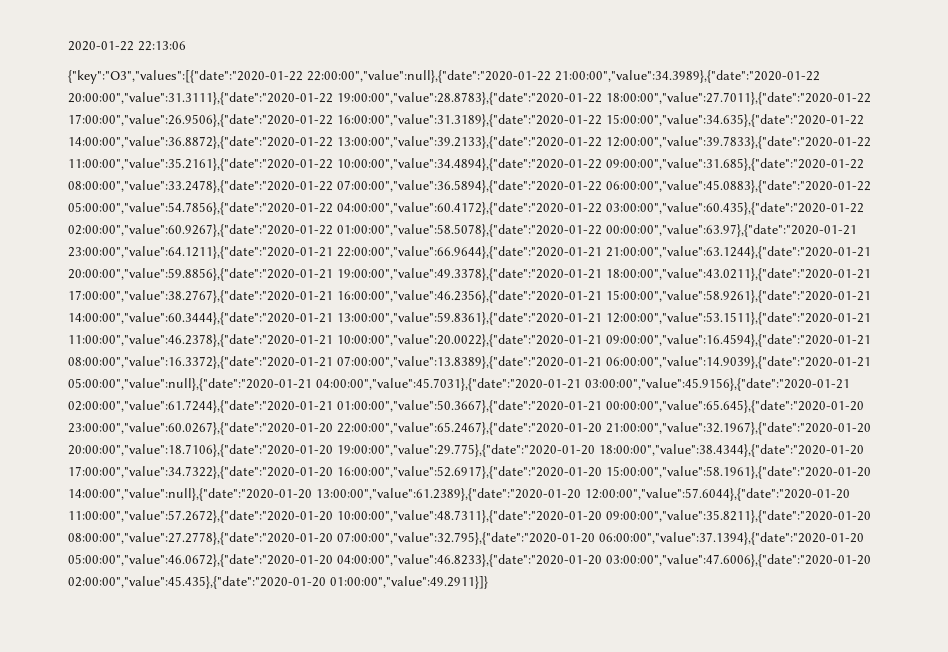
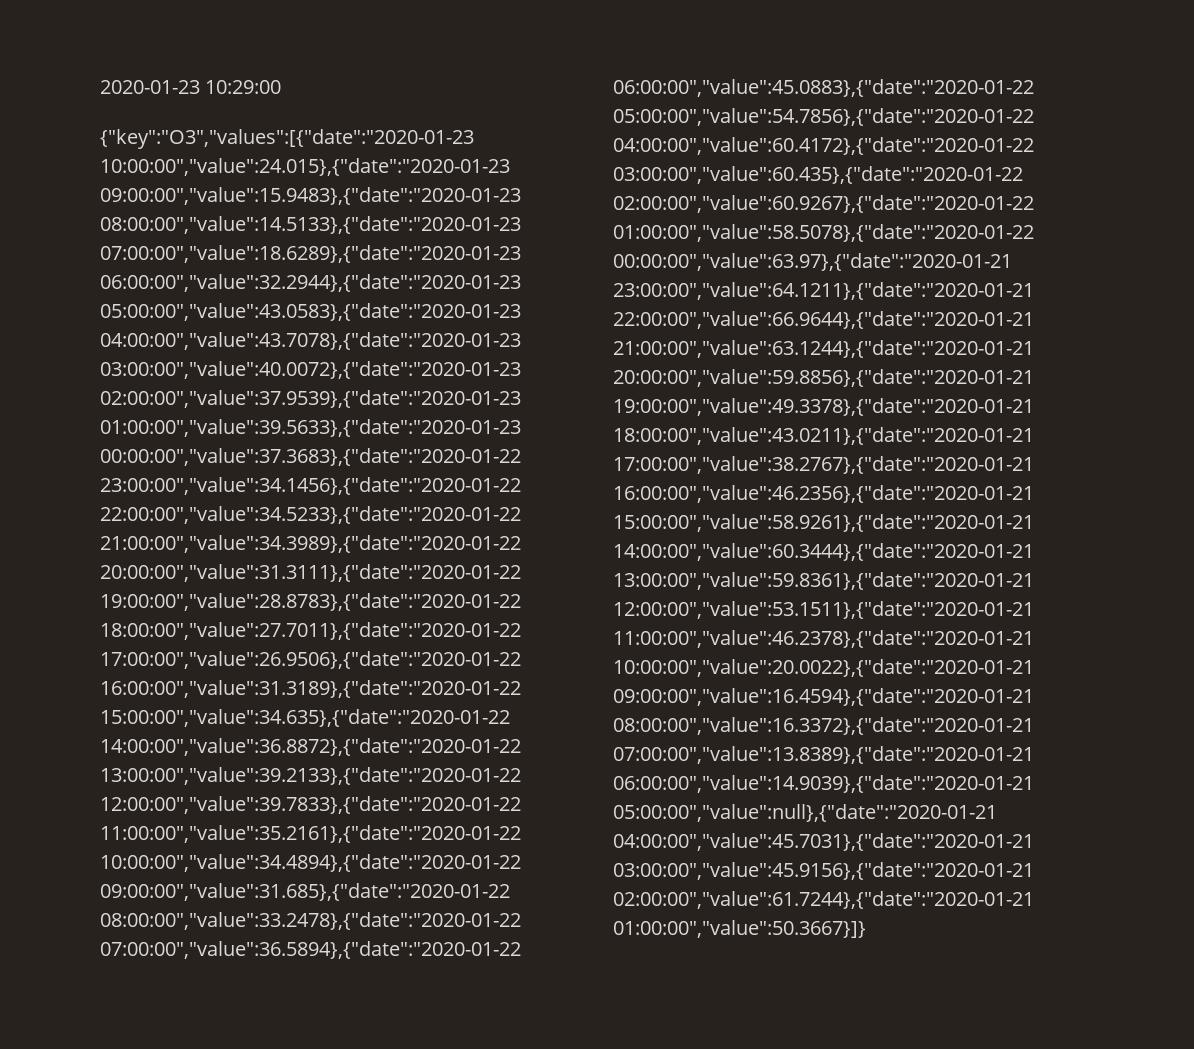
[68,41,186,51] [68,70,551,84] 2020-01-22 22:13:06 // {"key":"O3","values":[{"date":"2020-01-22 22:00:00","value":null},{"date":"2020-01-22 -> [100,80,282,94] [100,129,474,149] [100,158,510,176] [100,187,521,205] [100,216,521,234] [100,245,521,263] [100,274,521,292] [100,303,521,321] [100,332,521,350] [100,361,521,379] [100,390,521,408] [100,419,521,437] [100,448,521,466] [100,477,521,495] [100,506,521,524] 2020-01-23 10:29:00 // {"key":"O3","values":[{"date":"2020-01-23 10:00:00","value":24.015},{"date":"2020-01-23 09:00:00","value":15.9483},{"date":"2020-01-23 08:00:00","value":14.5133},{"date":"2020-01-23 07:00:00","value":18.6289},{"date":"2020-01-23 06:00:00","value":32.2944},{"date":"2020-01-23 05:00:00","value":43.0583},{"date":"2020-01-23 04:00:00","value":43.7078},{"date":"2020-01-23 03:00:00","value":40.0072},{"date":"2020-01-23 02:00:00","value":37.9539},{"date":"2020-01-23 01:00:00","value":39.5633},{"date":"2020-01-23 00:00:00","value":37.3683},{"date":"2020-01-22 23:00:00","value":34.1456},{"date":"2020-01-22 22:00:00","value":34.5233},{"date":"2020-01-22
[337,400,864,413] [68,422,871,435] [68,444,864,457] [68,466,871,479] [68,488,850,501] [68,510,871,523] [68,532,864,545] [68,554,871,567] [68,576,488,589] 01:00:00","value":50.3667},{"date":"2020-01-21 00:00:00","value":65.645},{"date":"2020-01-20 23:00:00","value":60.0267},{"date":"2020-01-20 22:00:00","value":65.2467},{"date":"2020-01-20 21:00:00","value":32.1967},{"date":"2020-01-20 20:00:00","value":18.7106},{"date":"2020-01-20 19:00:00","value":29.775},{"date":"2020-01-20 18:00:00","value":38.4344},{"date":"2020-01-20 17:00:00","value":34.7322},{"date":"2020-01-20 16:00:00","value":52.6917},{"date":"2020-01-20 15:00:00","value":58.1961},{"date":"2020-01-20 14:00:00","value":null},{"date":"2020-01-20 13:00:00","value":61.2389},{"date":"2020-01-20 12:00:00","value":57.6044},{"date":"2020-01-20 11:00:00","value":57.2672},{"date":"2020-01-20 10:00:00","value":48.7311},{"date":"2020-01-20 09:00:00","value":35.8211},{"date":"2020-01-20 08:00:00","value":27.2778},{"date":"2020-01-20 07:00:00","value":32.795},{"date":"2020-01-20 06:00:00","value":37.1394},{"date":"2020-01-20 05:00:00","value":46.0672},{"date":"2020-01-20 04:00:00","value":46.8233},{"date":"2020-01-20 03:00:00","value":47.6006},{"date":"2020-01-20 02:00:00","value":45.435},{"date":"2020-01-20 01:00:00","value":49.2911}]} -> [613,920,866,938] 01:00:00","value":50.3667}]}

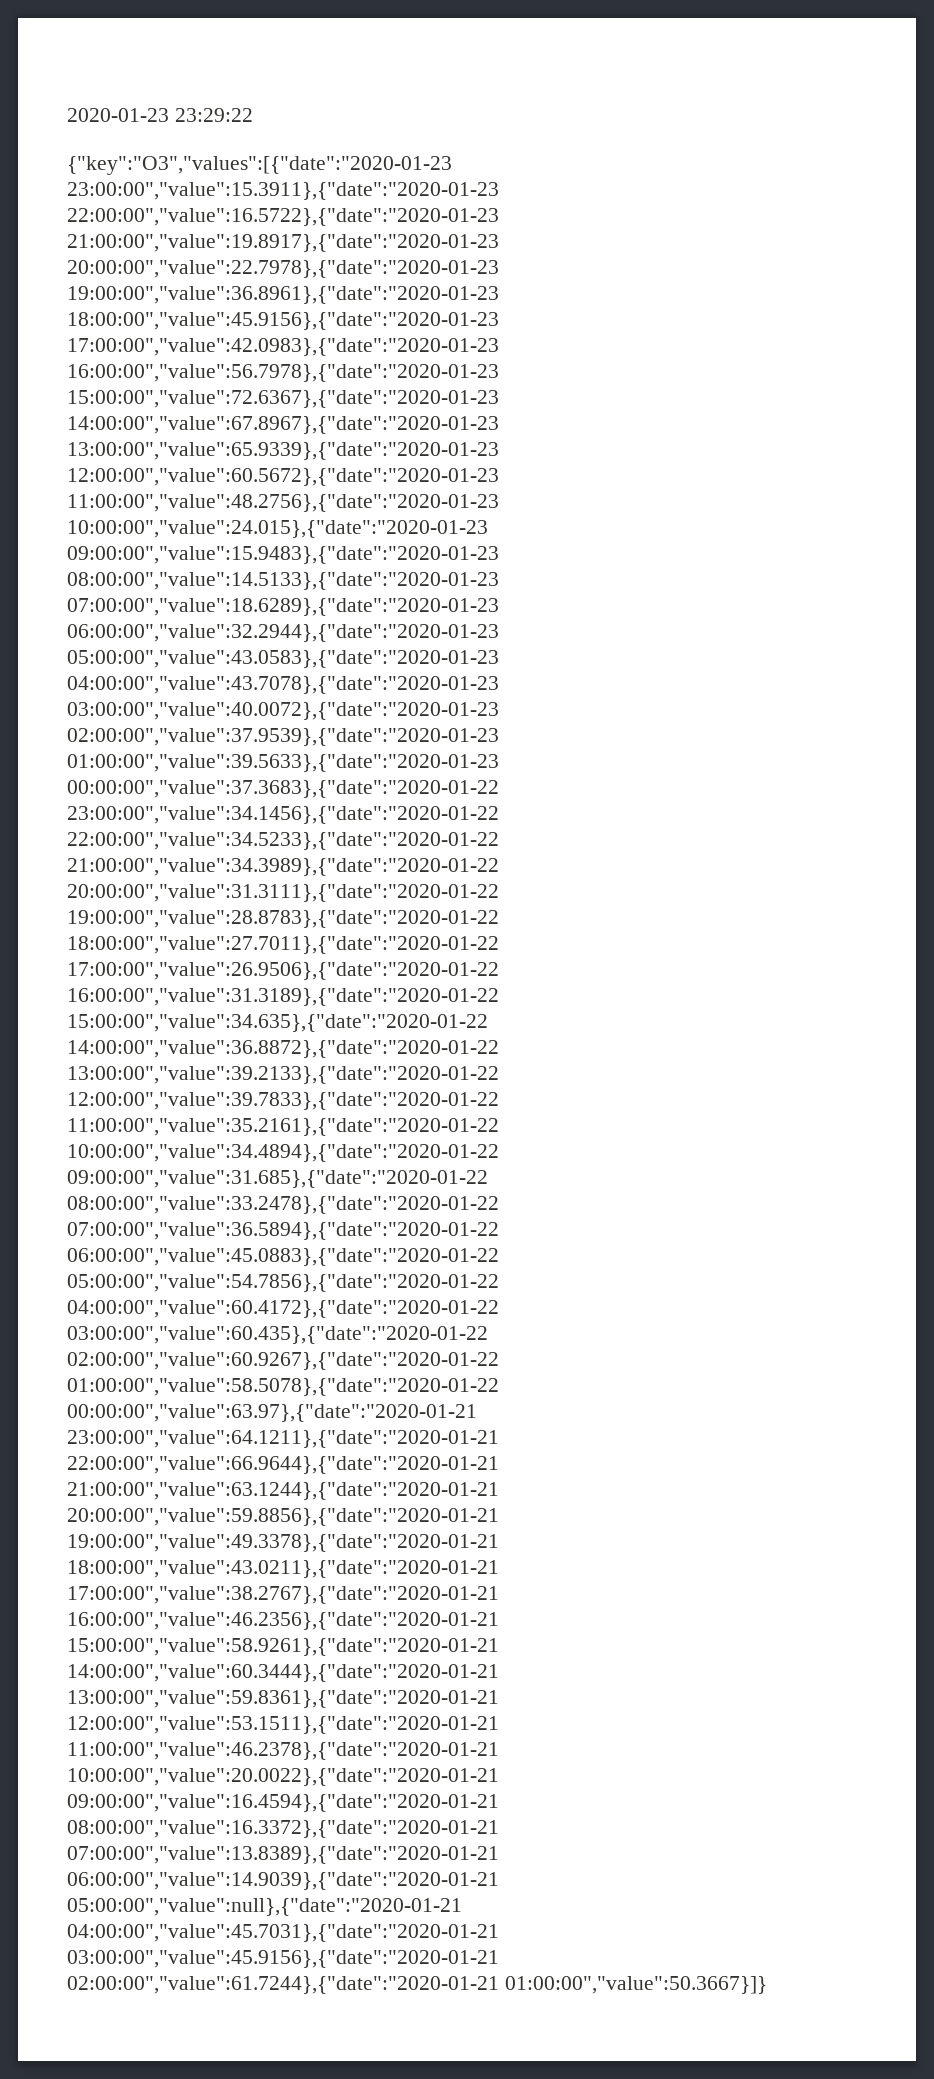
[205,80,282,94] 10:29:00 -> [174,108,253,122] 23:29:22
(474, 139) none -> [67,182,499,200] [67,208,499,226] [67,234,499,252] [67,260,499,278] [67,286,499,304] [67,312,499,330] [67,338,499,356] [67,364,499,382] [67,390,499,408] [67,416,499,434] [67,442,499,460] [67,468,499,486] [67,494,499,512] 23:00:00","value":15.3911},{"date":"2020-01-23 22:00:00","value":16.5722},{"date":"2020-01-23 21:00:00","value":19.8917},{"date":"2020-01-23 20:00:00","value":22.7978},{"date":"2020-01-23 19:00:00","value":36.8961},{"date":"2020-01-23 18:00:00","value":45.9156},{"date":"2020-01-23 17:00:00","value":42.0983},{"date":"2020-01-23 16:00:00","value":56.7978},{"date":"2020-01-23 15:00:00","value":72.6367},{"date":"2020-01-23 14:00:00","value":67.8967},{"date":"2020-01-23 13:00:00","value":65.9339},{"date":"2020-01-23 12:00:00","value":60.5672},{"date":"2020-01-23 11:00:00","value":48.2756},{"date":"2020-01-23

